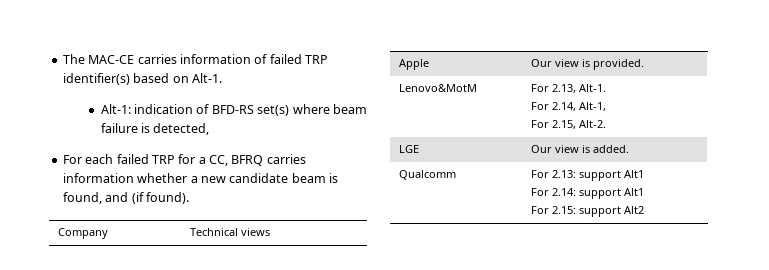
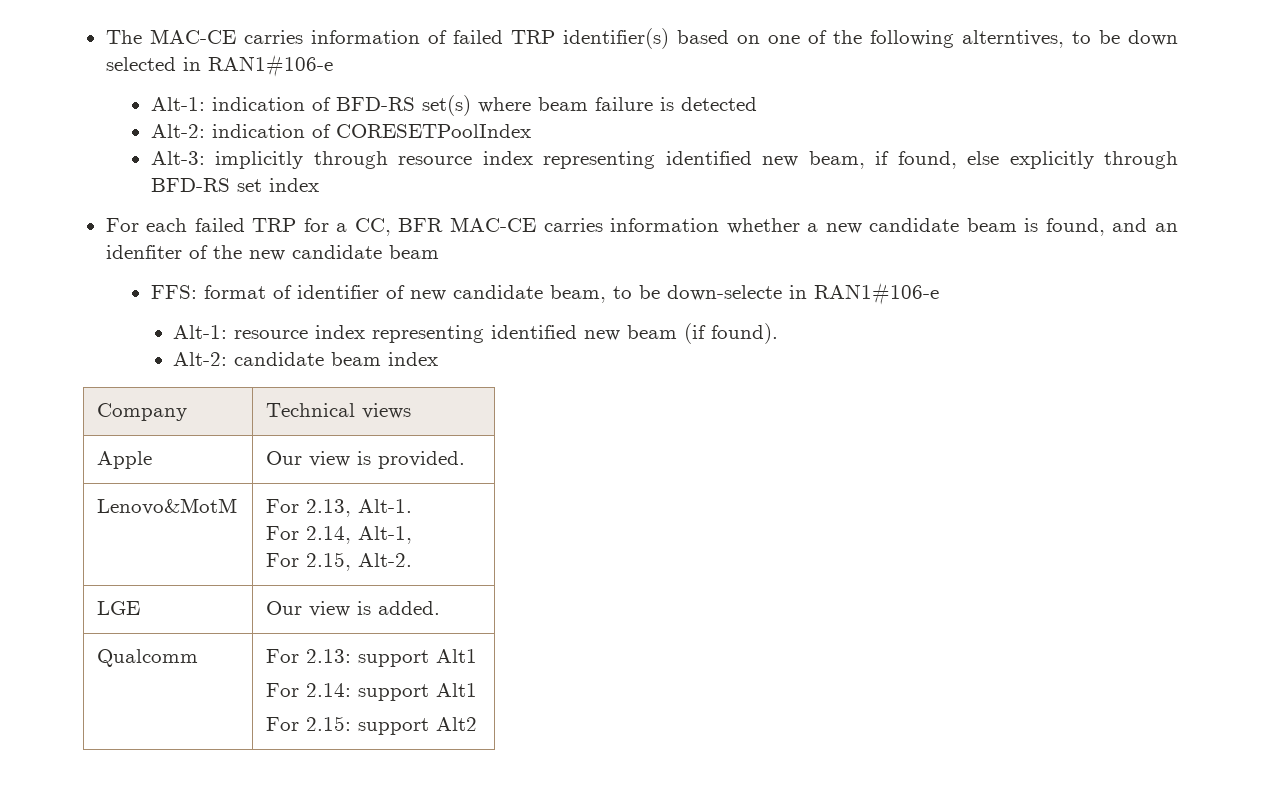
[191,73,222,83] Alt-1. -> [767,30,1178,48] [105,54,333,77] one of the following alterntives, to be down selected in RAN1#106-e
[153,123,210,135] detected, -> [680,97,757,111] [150,124,531,138] [150,151,1178,169] [150,178,319,192] detected // Alt-2: indication of CORESETPoolIndex // Alt-3: implicitly through resource index representing identified new beam, if found, else explicitly through BFD-RS set index
[231,155,264,166] BFRQ -> [398,217,536,232] BFR MAC-CE
[131,192,189,204] (if found). -> [1154,223,1178,232] [105,245,439,261] [150,282,939,305] [173,323,779,344] [173,352,439,366] an idenfiter of the new candidate beam // FFS: format of identifier of new candidate beam, to be down-selecte in RAN1#106-e // Alt-1: resource index representing identified new beam (if found). // Alt-2: candidate beam index

